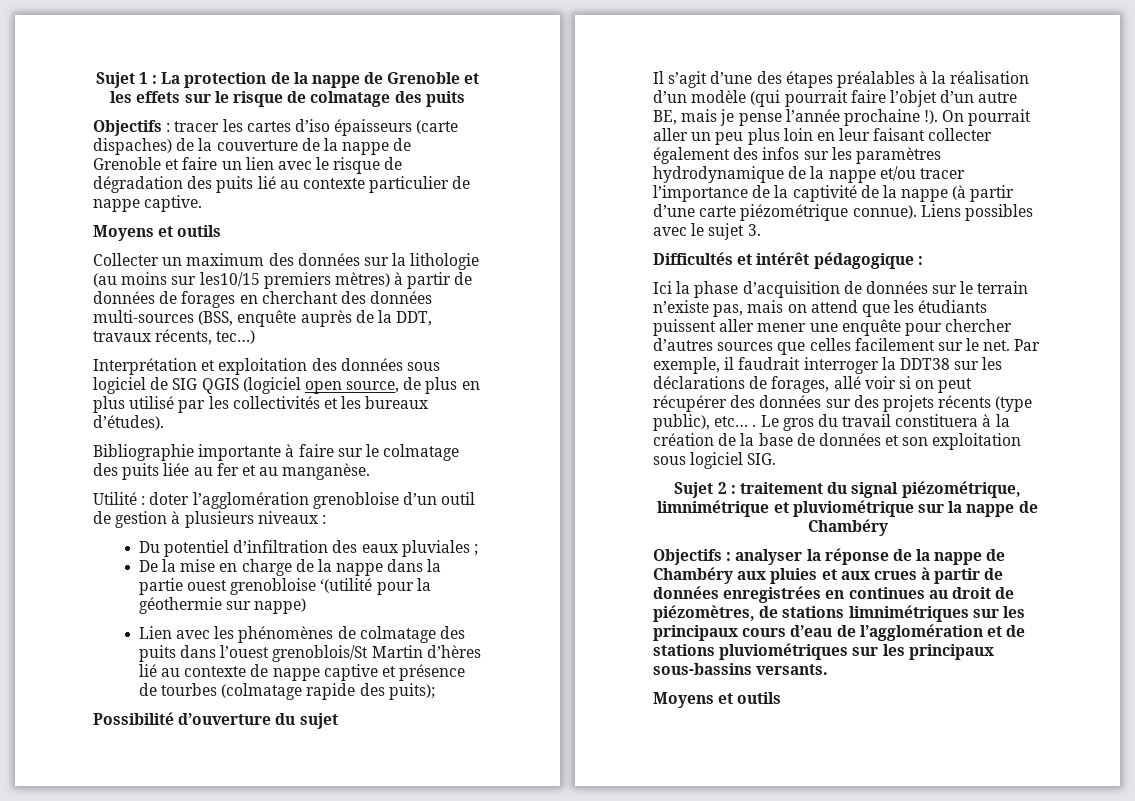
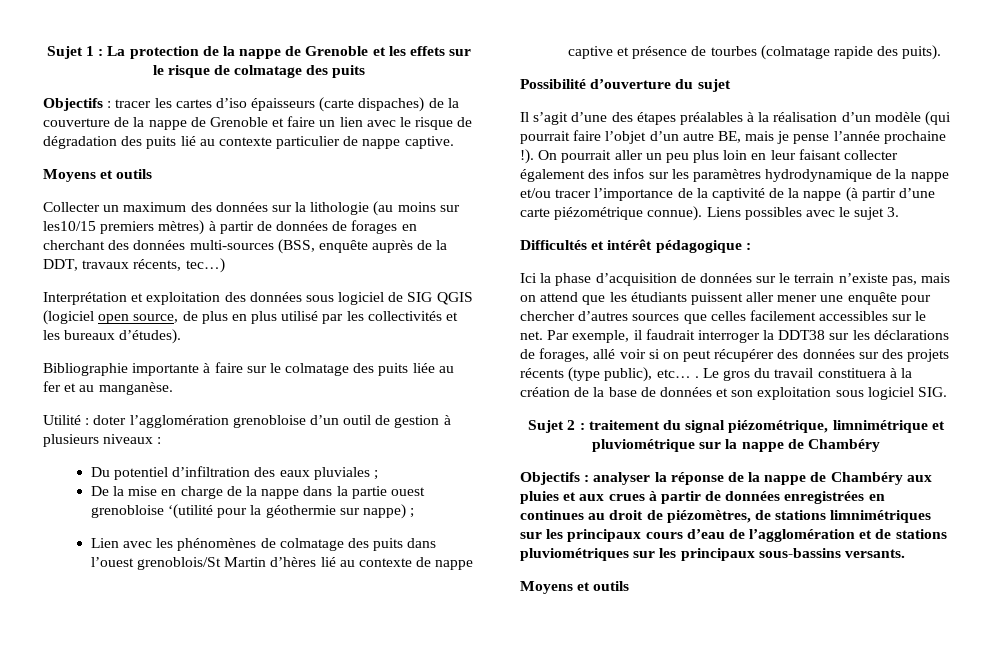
(307, 606) none -> [410,508,415,518] ;
[388,683,435,700] puits); -> [902,45,942,60] puits).
(935, 344) none -> [819,311,889,321] accessibles

